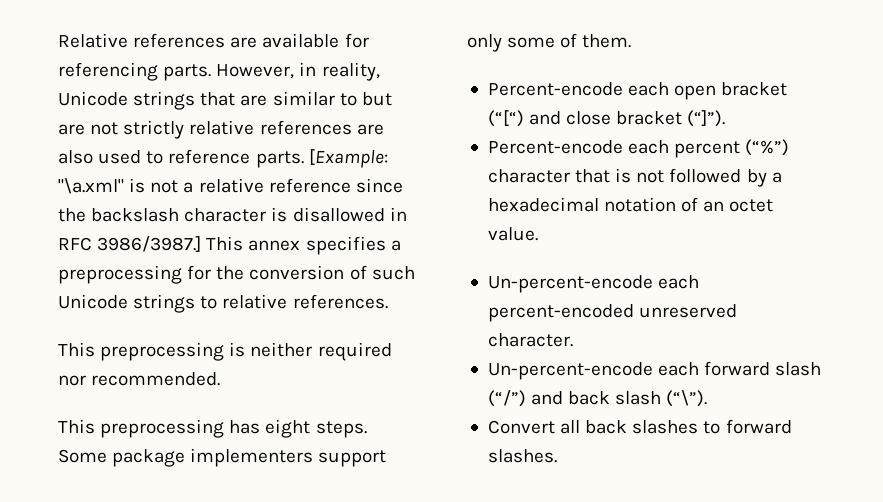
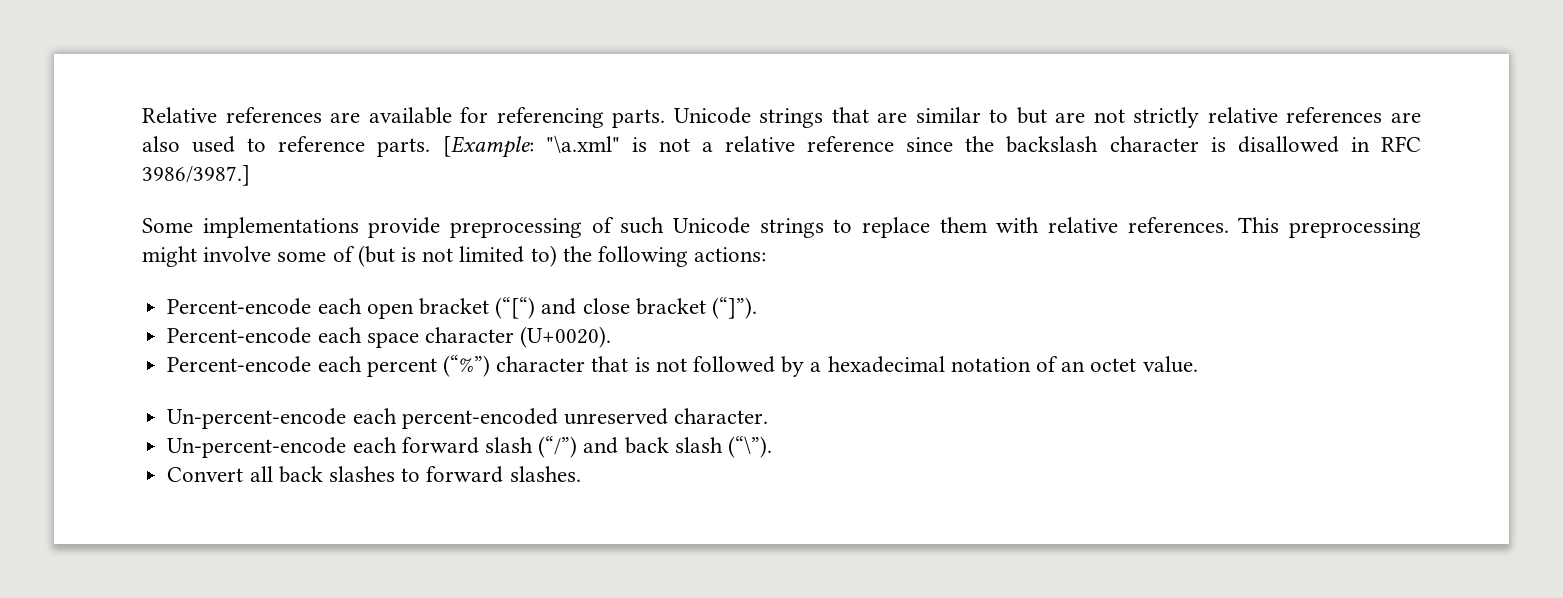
[216,62,380,81] However, in reality, -> (666, 118) none
[206,236,401,255] [58,265,345,284] This annex specifies a preprocessing for the conversion -> [142,217,582,238] // Some implementations provide preprocessing
(218, 302) none -> [861,217,1040,238] replace them with
[58,342,392,361] [58,372,221,386] [58,419,367,438] [58,448,387,467] [467,33,632,52] // This preprocessing is neither required nor recommended. // This preprocessing has eight steps. Some package implementers support only some of them. -> [1238,217,1421,238] [142,245,767,267] This preprocessing might involve some of (but is not limited to) the following actions:
(726, 118) none -> [167,326,612,348] // Percent-encode each space character (U+0020).

